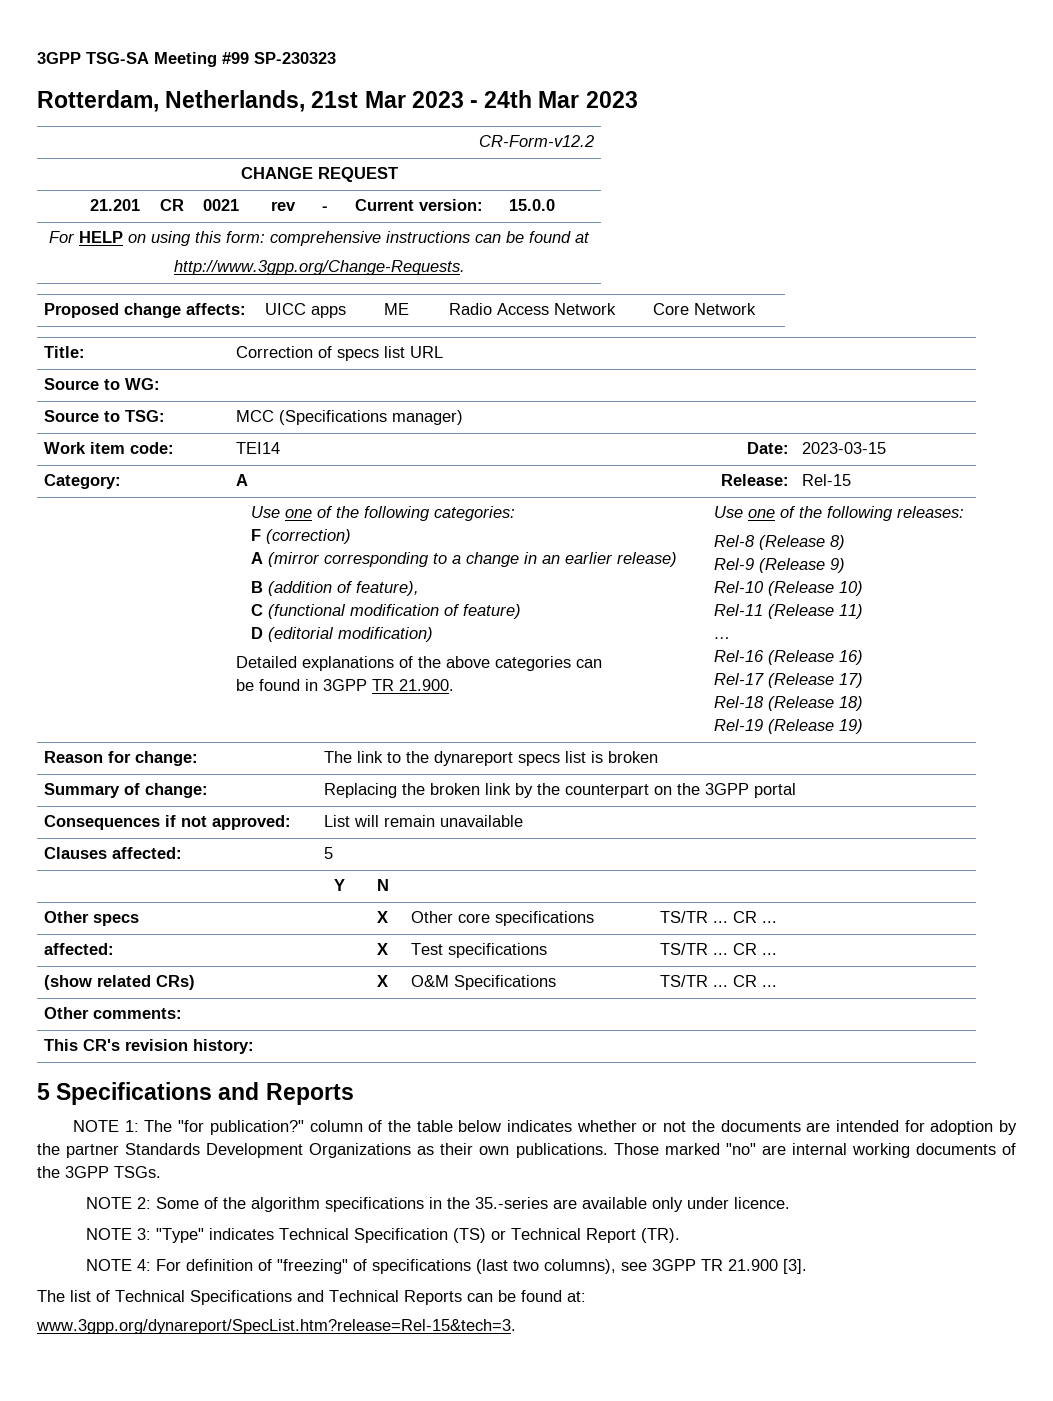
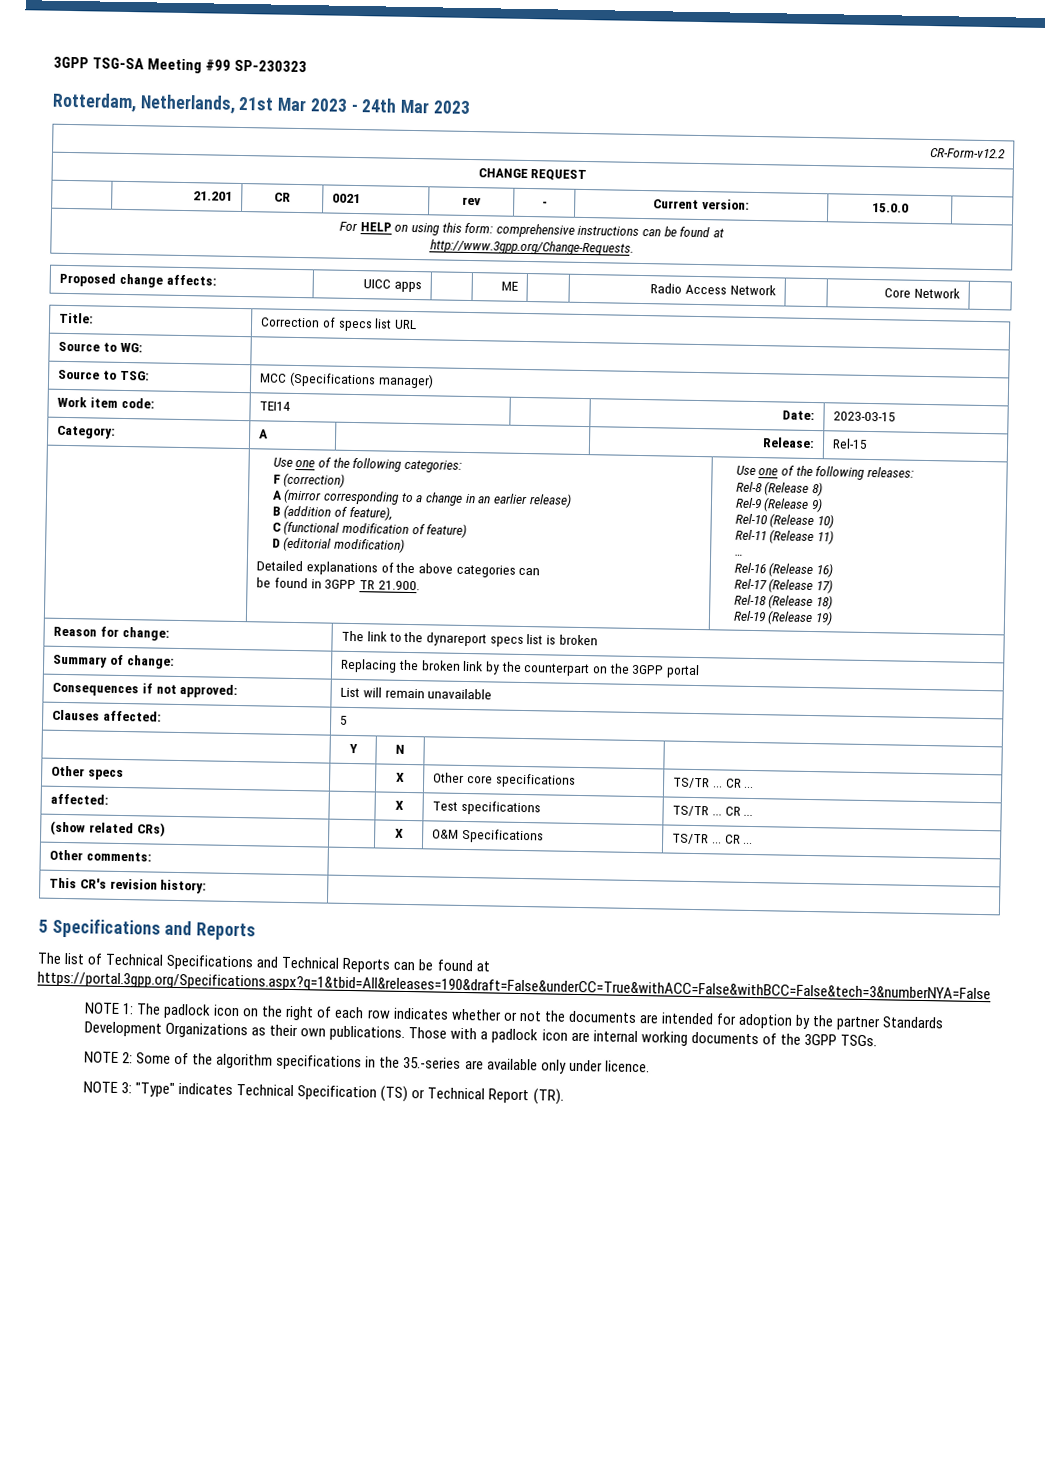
[72,1120,502,1135] NOTE 1: The "for publication?" column of the table below -> [37,952,490,973] [37,971,991,1003] [84,1002,391,1021] The list of Technical Specifications and Technical Reports can be found at https://portal.3gpp.org/Specifications.aspx?q=1&tbid=All&releases=190&draft=False&underCC=True&withACC=False&withBCC=False&tech=3&numberNYA=False // NOTE 1: The padlock icon on the right of each row
[664,1143,756,1155] marked "no" -> [450,1027,568,1044] with a padlock icon
[85,1259,807,1274] [37,1290,586,1305] [36,1319,516,1334] // NOTE 4: For definition of "freezing" of specifications (last two columns), see 3GPP TR 21.900 [3]. // The list of Technical Specifications and Technical Reports can be found at: // www.3gpp.org/dynareport/SpecList.htm?release=Rel-15&tech=3. -> (564, 1096) none

